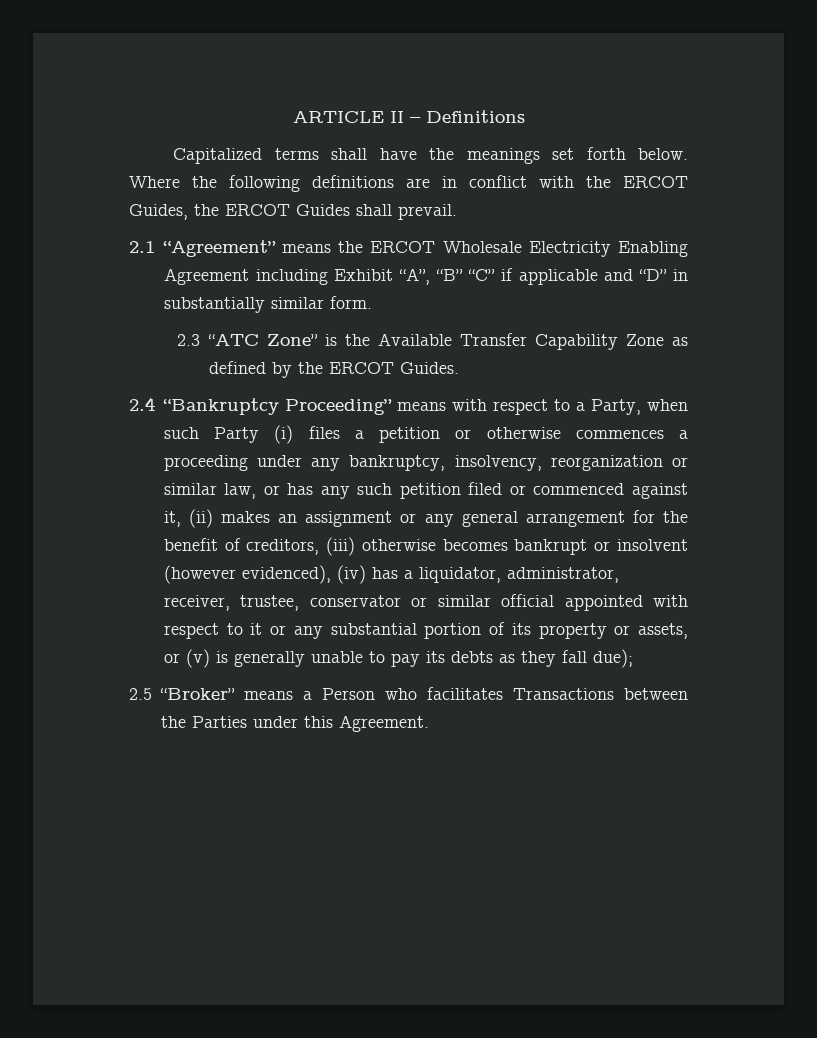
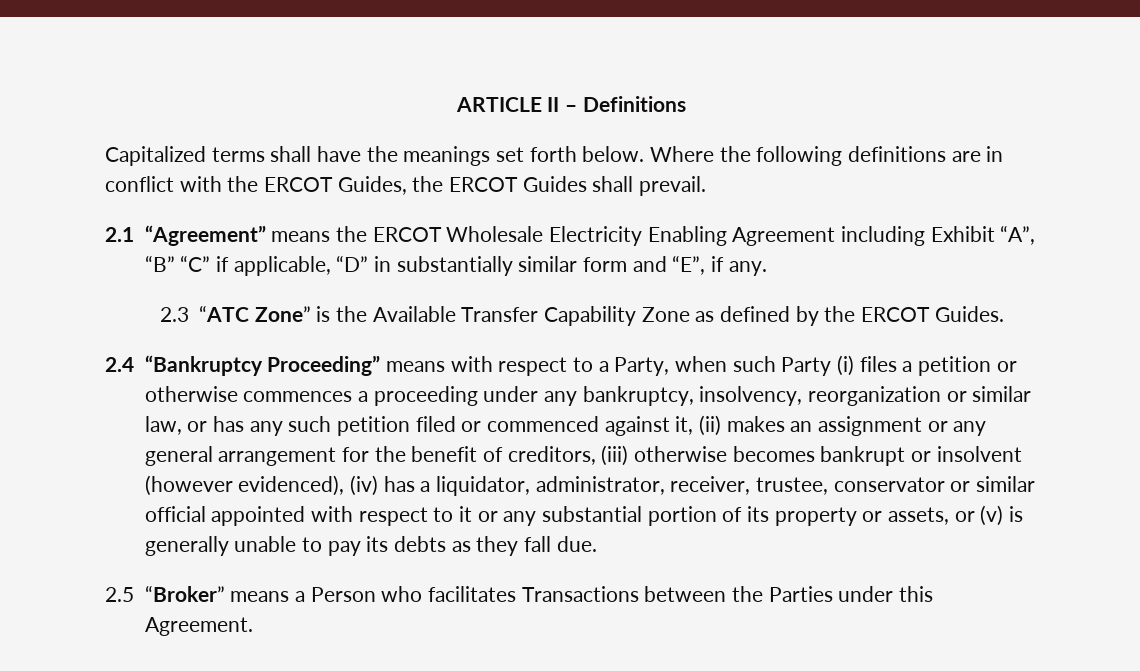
[518,269,634,285] applicable and -> [233,256,331,276] applicable,
[329,296,372,309] form. -> [582,255,767,276] form and “E”, if any.
[592,649,633,668] due); -> [556,536,597,552] due.

